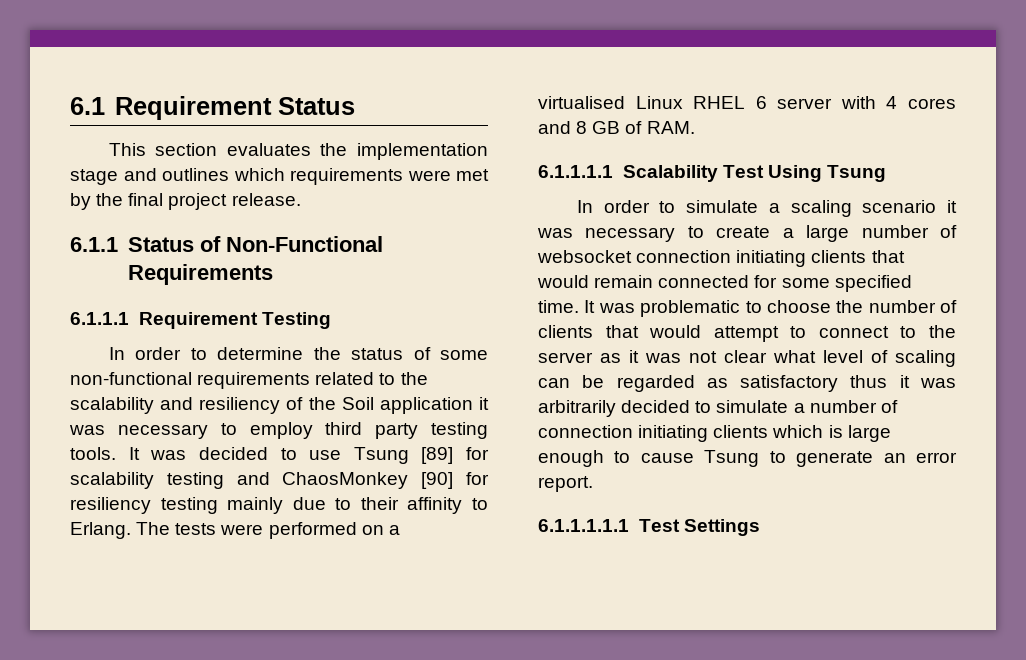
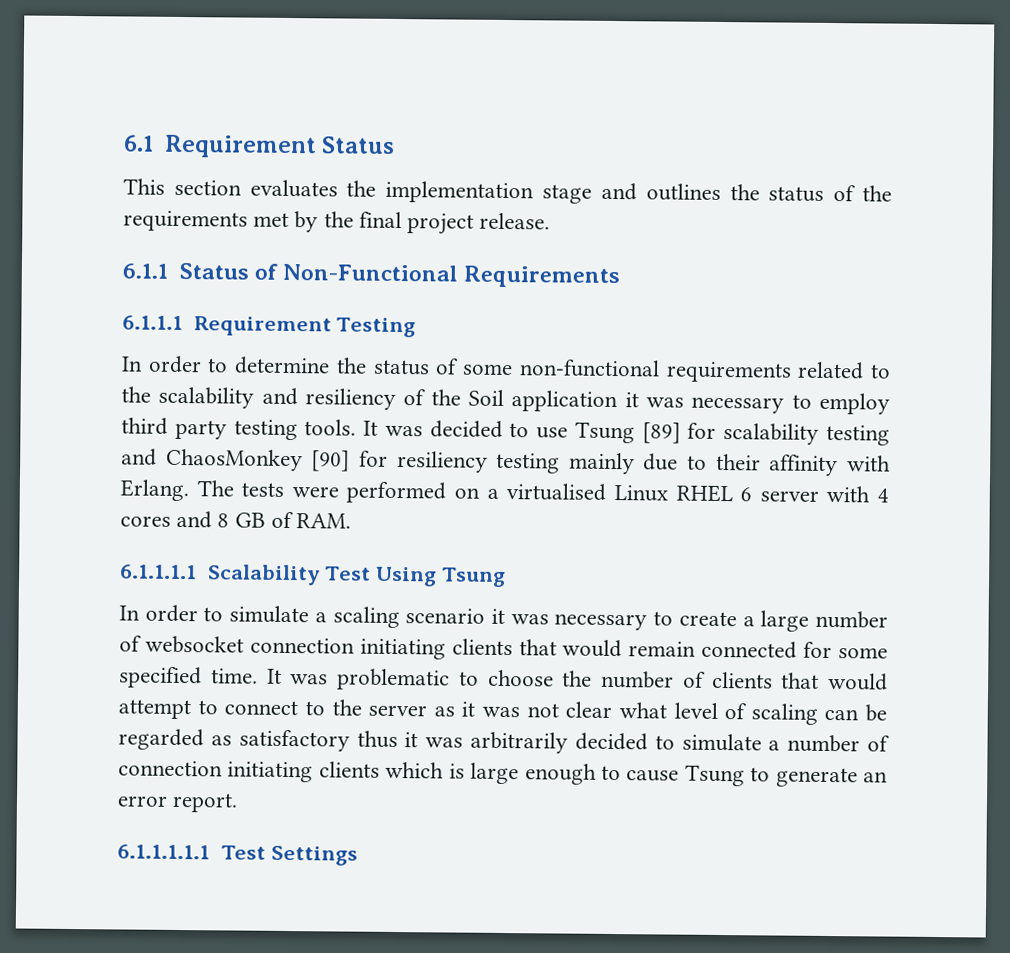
[233,168,451,185] which requirements were -> [729,184,892,202] [123,210,248,232] the status of the requirements
[471,498,488,510] to -> [846,455,891,472] with

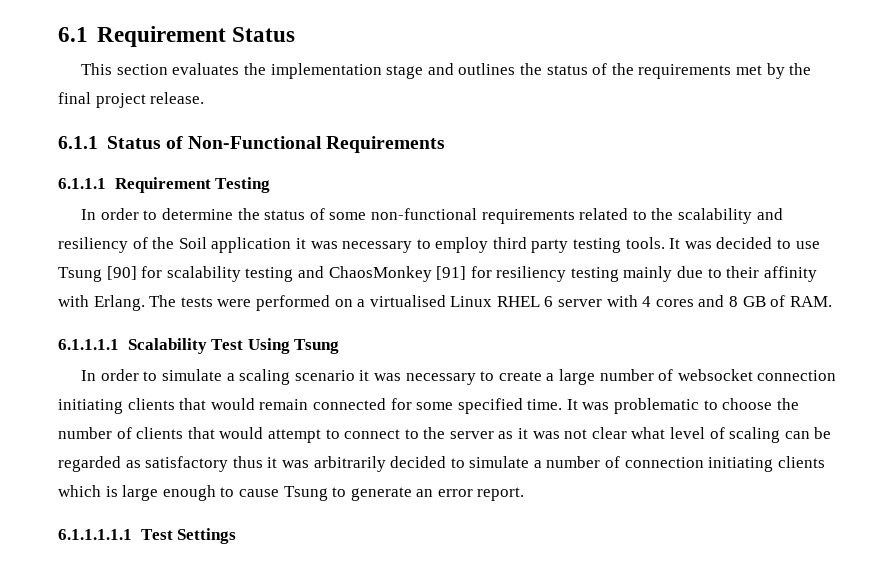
[641,422,681,444] [89] -> [106,266,137,280] [90]
[311,450,351,472] [90] -> [436,266,467,280] [91]

